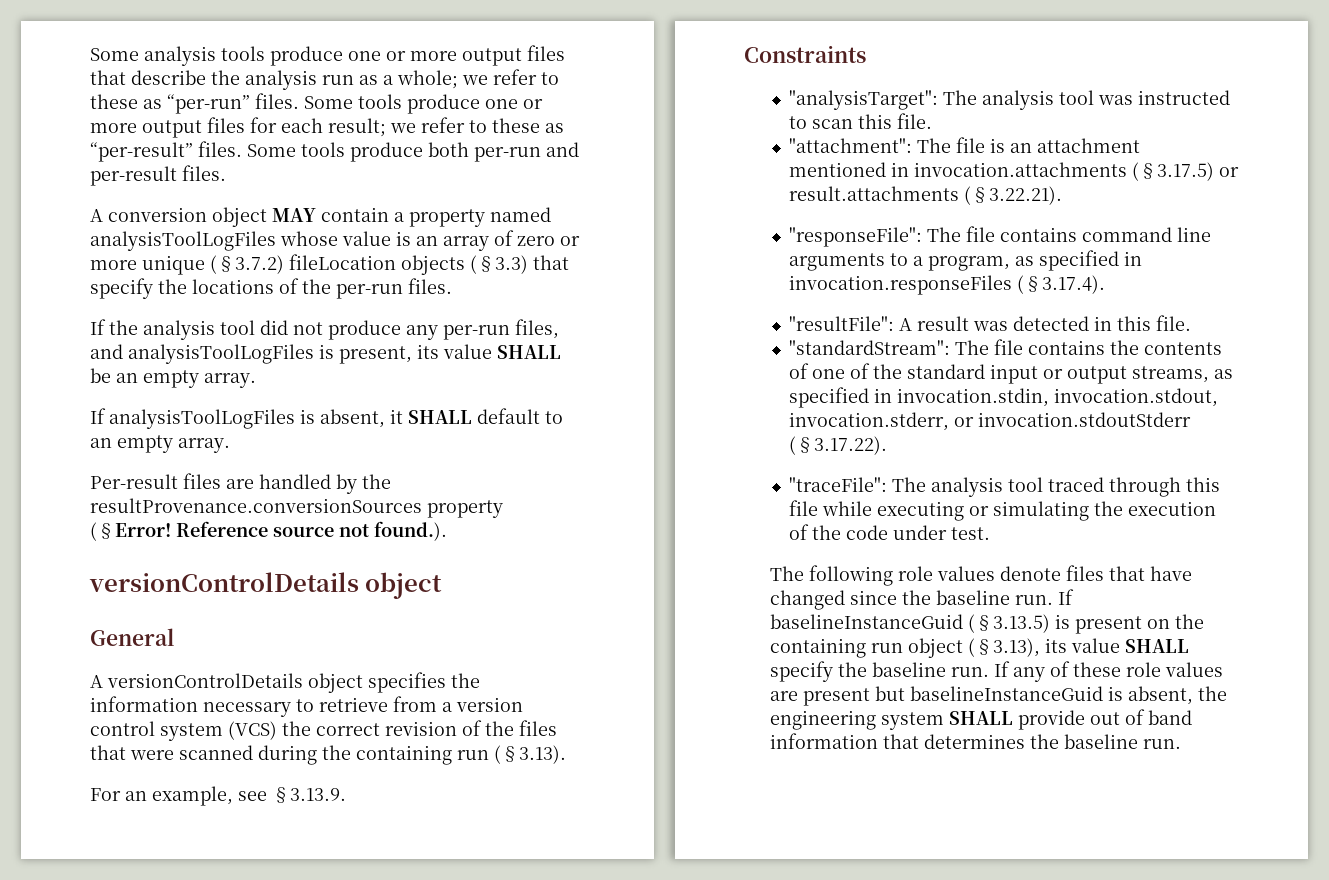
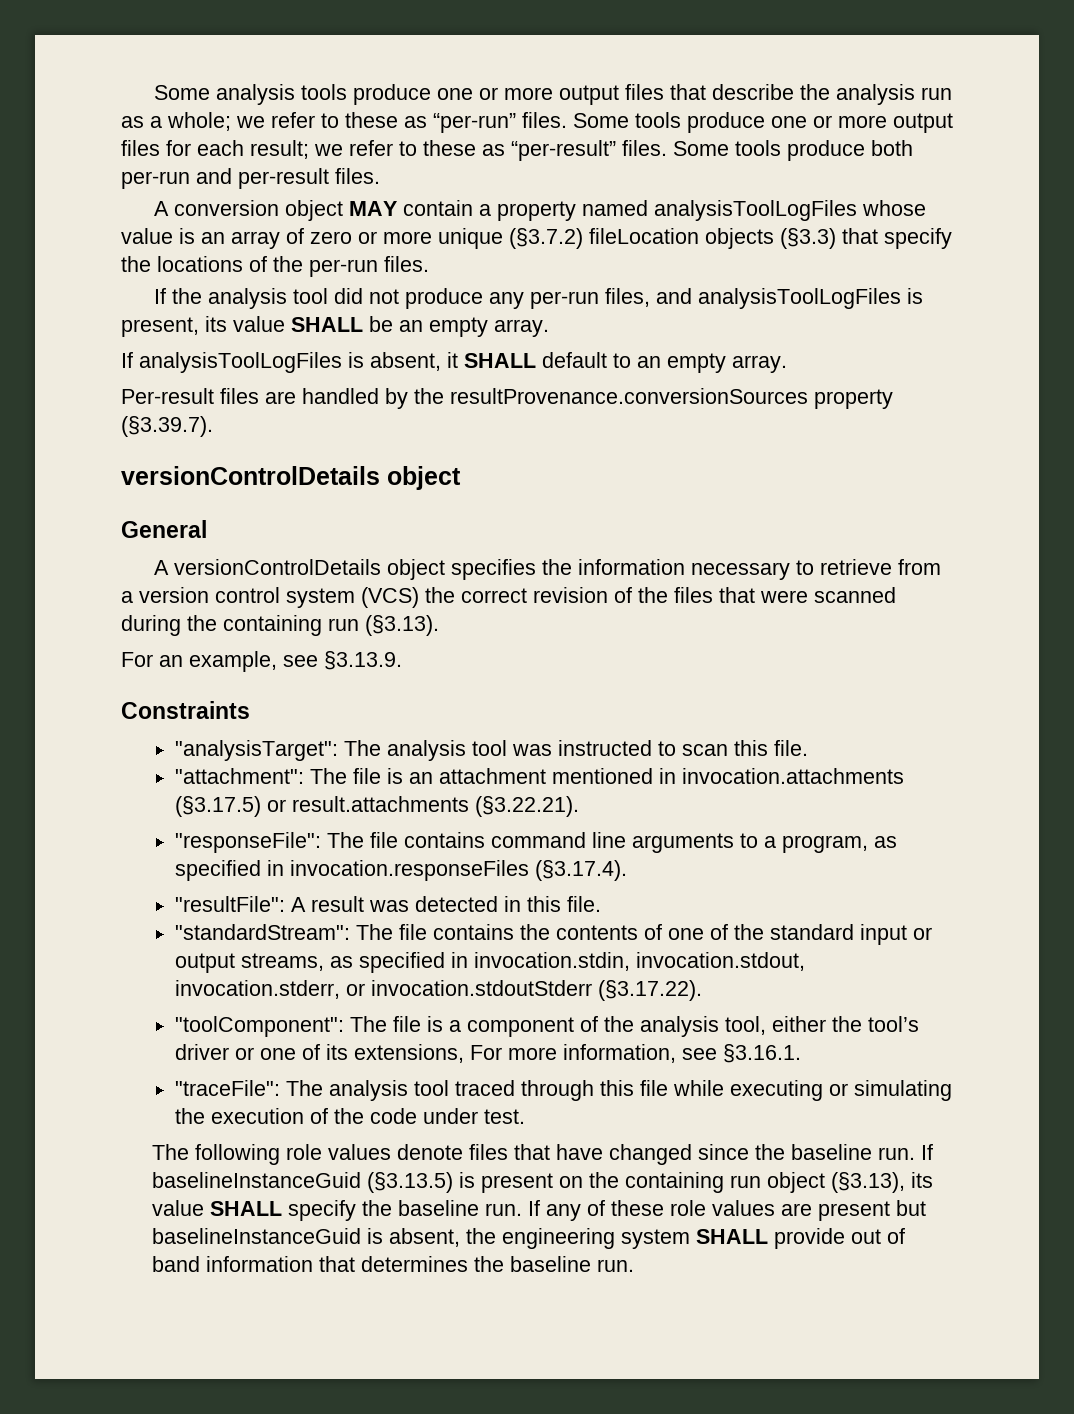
[90,521,447,541] (§Error! Reference source not found.). -> [121,416,213,437] (§3.39.7).
(888, 445) none -> [175,1016,920,1037] [175,1044,802,1063] // "toolComponent": The file is a component of the analysis tool, either the tool’s driver or one of its extensions, For more information, see §3.16.1.

